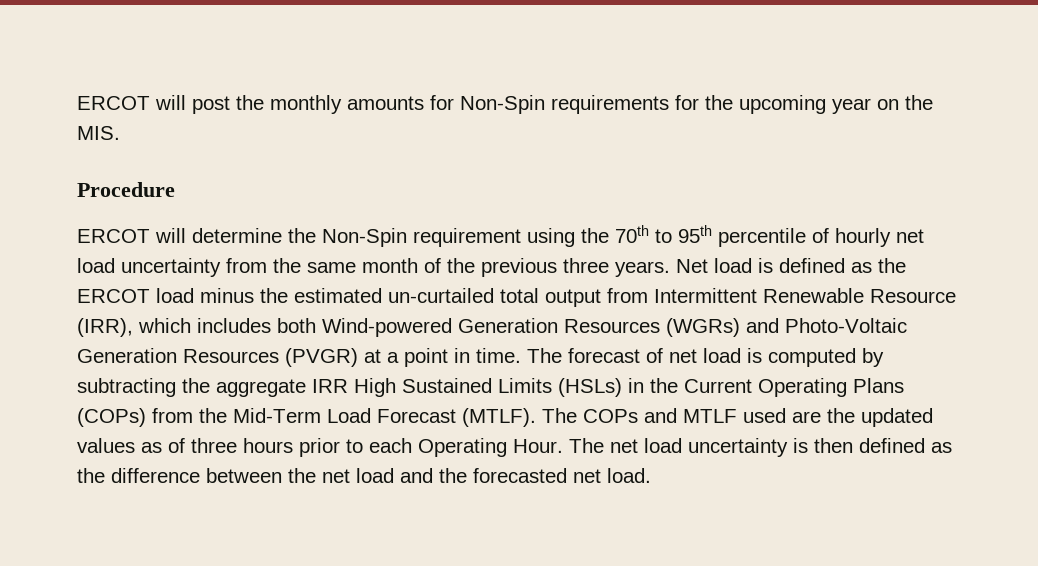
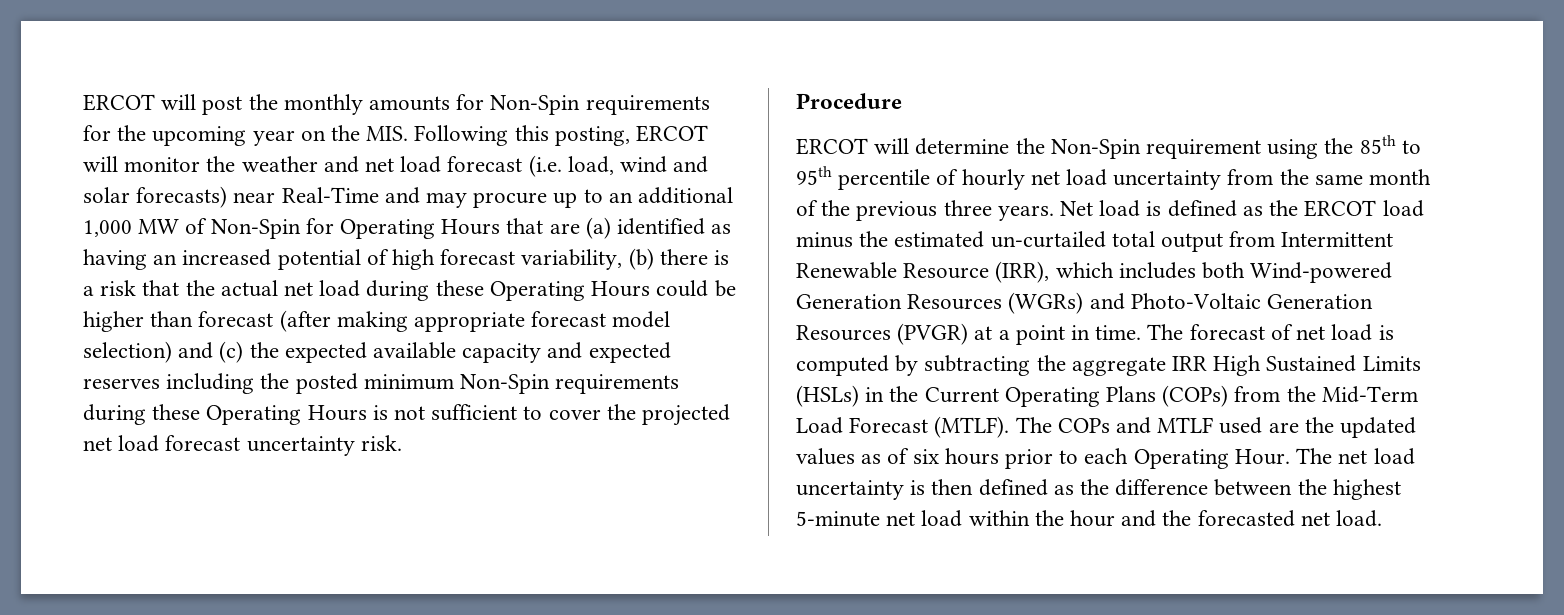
(120, 133) none -> [414,125,709,146] [83,155,709,177] [83,186,734,208] [83,217,732,239] [83,248,730,270] [83,280,736,301] [83,310,671,332] [83,341,671,363] [83,373,680,394] [83,404,731,426] [83,435,402,456] Following this posting, ERCOT will monitor the weather and net load forecast (i.e. load, wind and solar forecasts) near Real-Time and may procure up to an additional 1,000 MW of Non-Spin for Operating Hours that are (a) identified as having an increased potential of high forecast variability, (b) there is a risk that the actual net load during these Operating Hours could be higher than forecast (after making appropriate forecast model selection) and (c) the expected available capacity and expected reserves including the posted minimum Non-Spin requirements during these Operating Hours is not sufficient to cover the projected net load forecast uncertainty risk.
[615,225,649,243] 70th -> [1359,135,1396,154] 85th
[191,438,237,453] three -> [912,449,939,464] six
[322,468,394,483] net load -> [1332,479,1401,500] [796,510,1116,527] highest 5-minute net load within the hour

